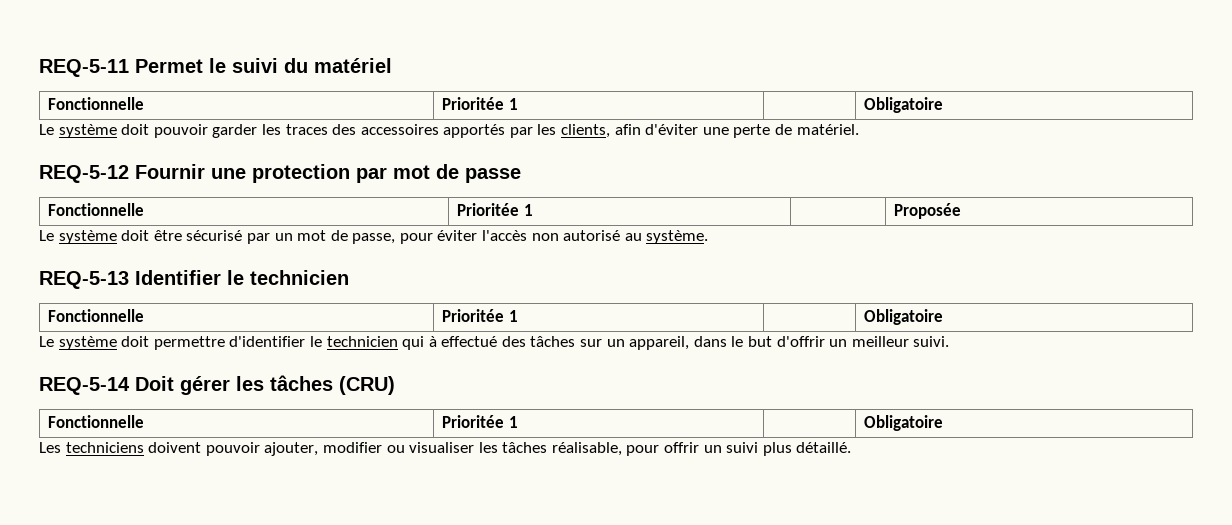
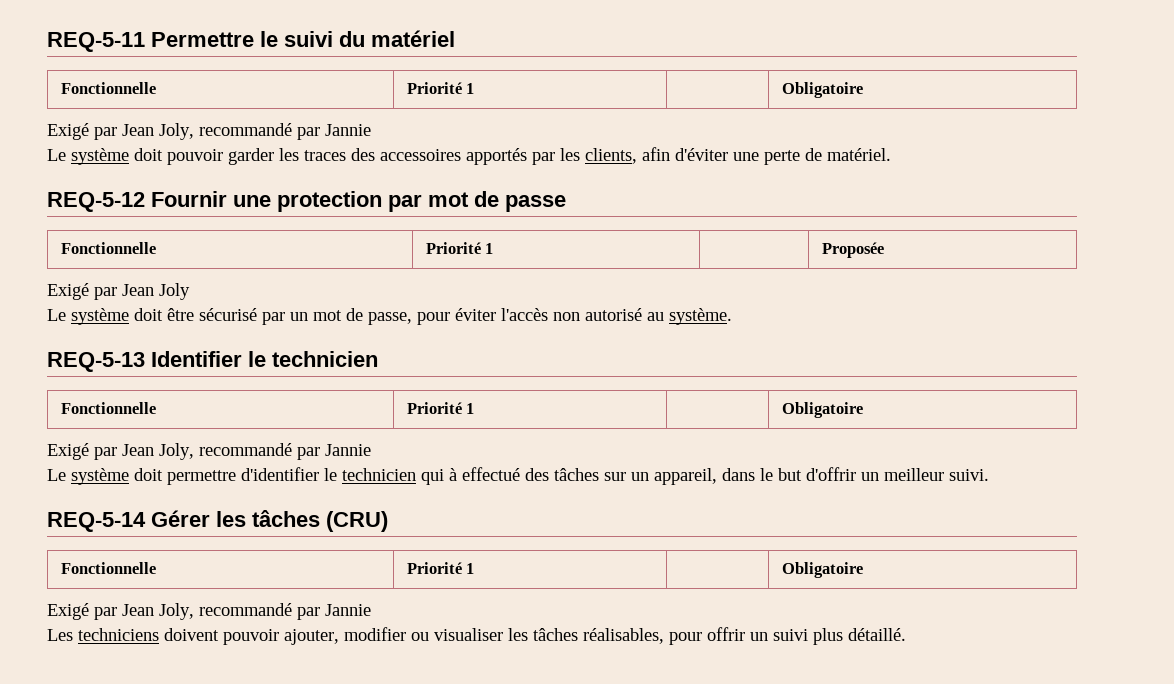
[135,59,203,73] Permet -> [151,32,254,47] Permettre
[442,97,518,110] [864,97,944,113] Prioritée 1 | | Obligatoire -> [406,82,475,94] [781,82,863,98] [47,123,371,140] Priorité 1 | | Obligatoire // Exigé par Jean Joly, recommandé par Jannie
[457,203,520,216] Prioritée -> [425,242,481,254] Priorité
(962, 211) none -> [47,283,190,300] // Exigé par Jean Joly
[442,309,518,322] [864,309,944,325] Prioritée 1 | | Obligatoire -> [406,402,475,414] [781,402,863,418] [47,443,371,460] Priorité 1 | | Obligatoire // Exigé par Jean Joly, recommandé par Jannie
[135,376,230,395] Doit gérer -> [151,510,210,527] Gérer
[442,415,518,428] [864,415,944,431] Prioritée 1 | | Obligatoire -> [406,562,475,574] [781,562,863,578] [47,603,371,620] Priorité 1 | | Obligatoire // Exigé par Jean Joly, recommandé par Jannie
[551,442,622,456] réalisable, -> [583,628,664,644] réalisables,

